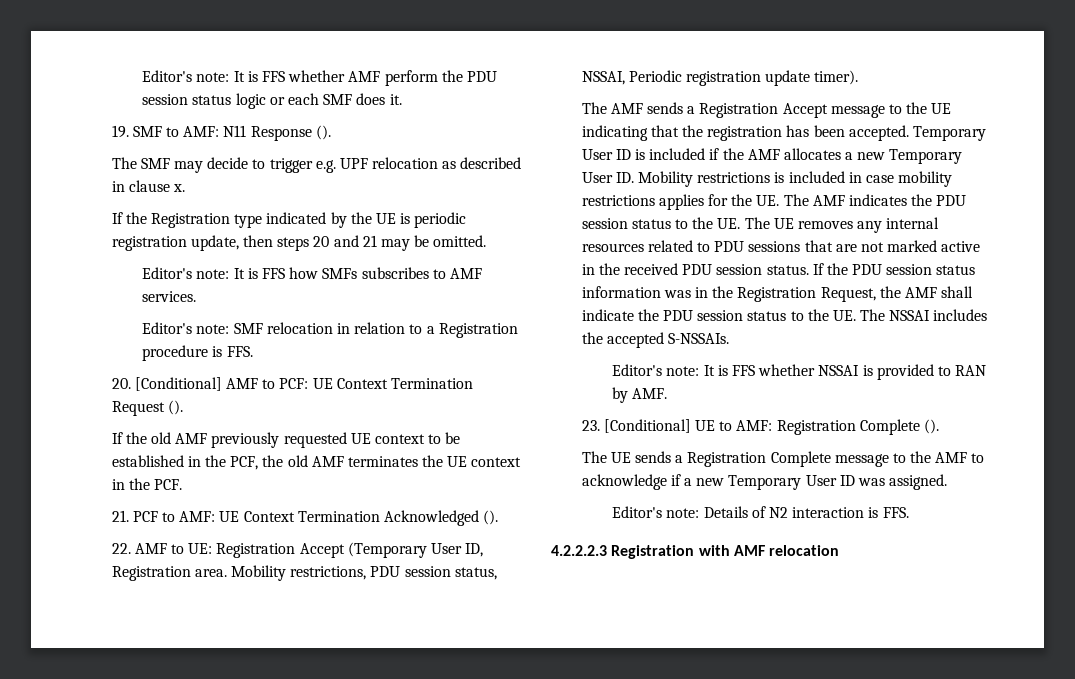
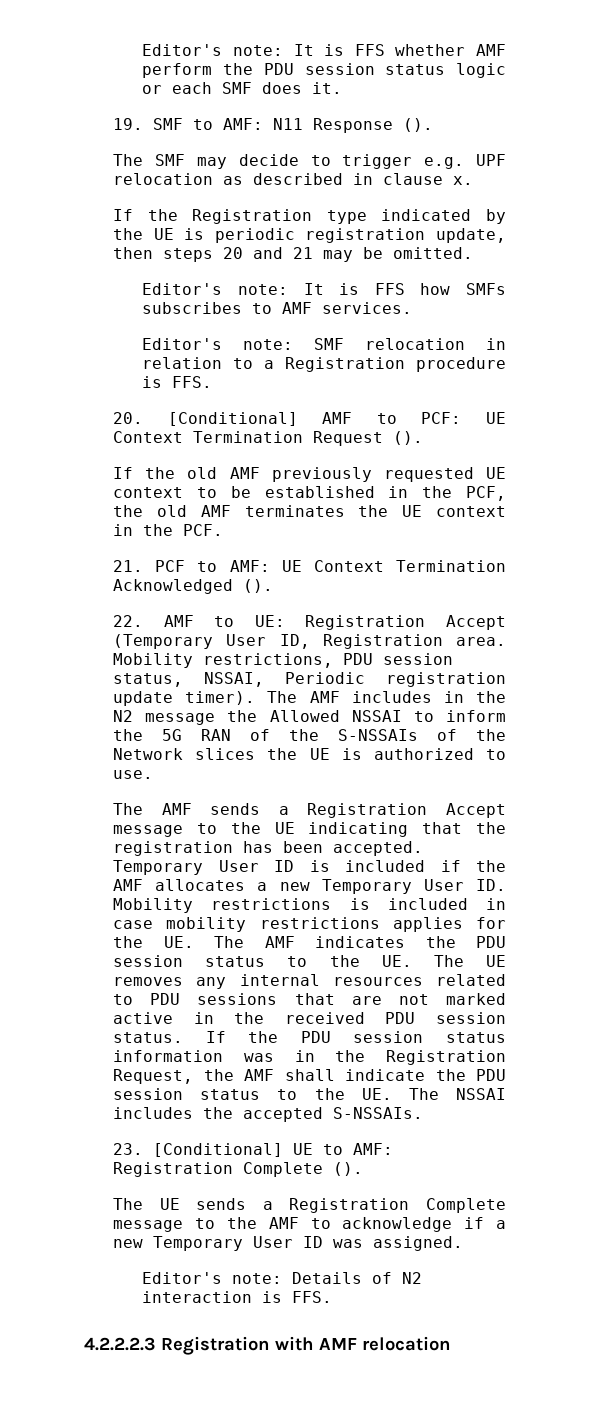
(859, 77) none -> [267,691,506,703] [113,710,506,725] [113,729,506,741] [113,748,506,760] [113,770,154,779] The AMF includes in the N2 message the Allowed NSSAI to inform the 5G RAN of the S-NSSAIs of the Network slices the UE is authorized to use.
[612,364,987,380] [612,387,668,403] // Editor's note: It is FFS whether NSSAI is provided to RAN by AMF. -> (424, 1113) none

